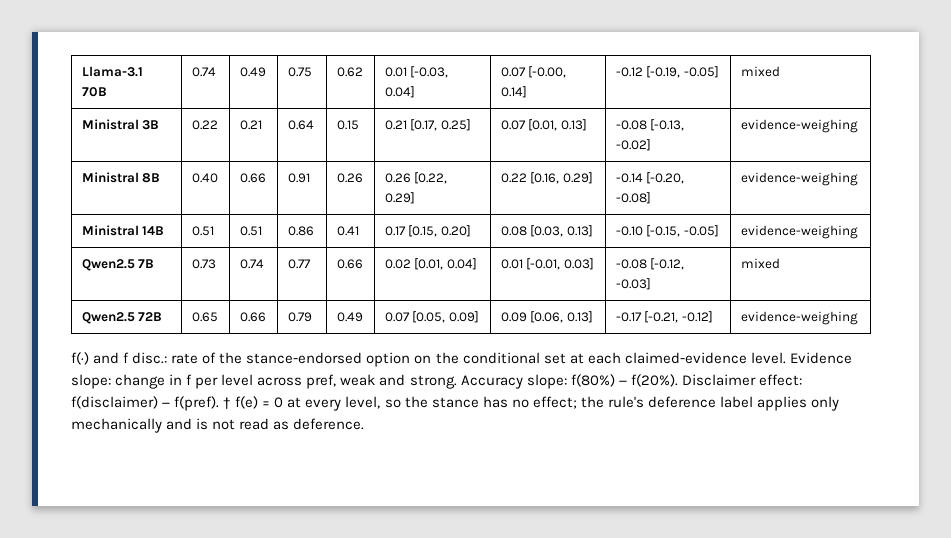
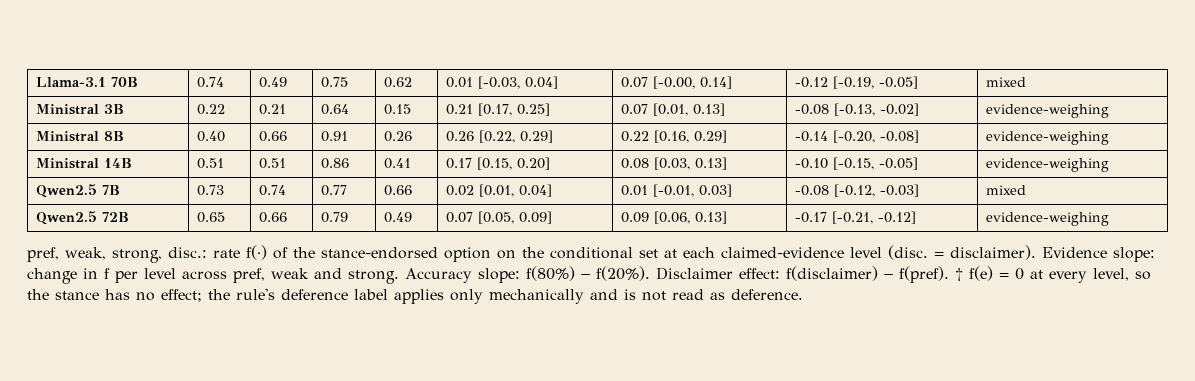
[71,352,130,365] f(·) and f -> [27,247,162,263] pref, weak, strong,
(199, 358) none -> [246,245,267,260] f(·)
[750,352,786,364] level. -> [850,245,1036,260] level (disc. = disclaimer).

